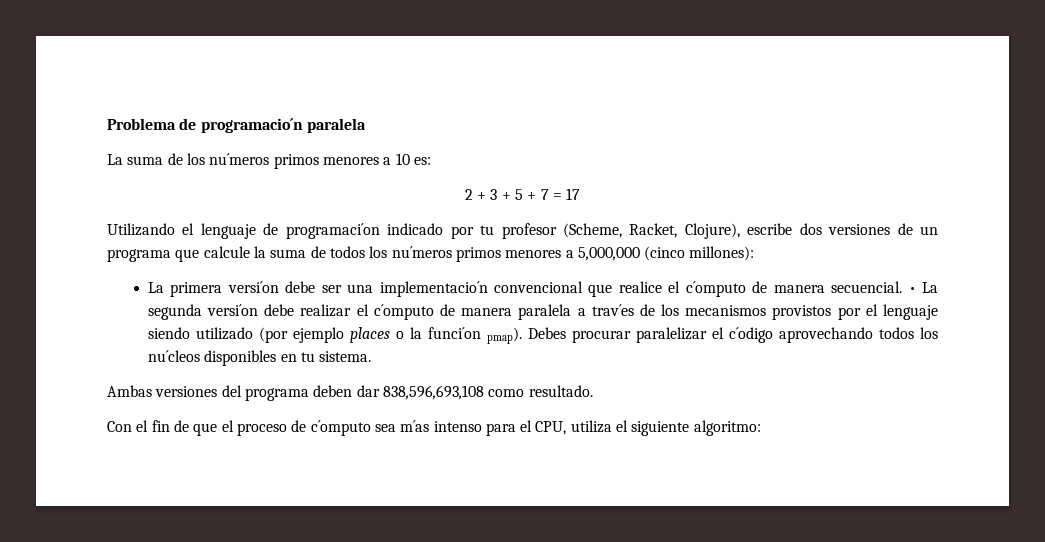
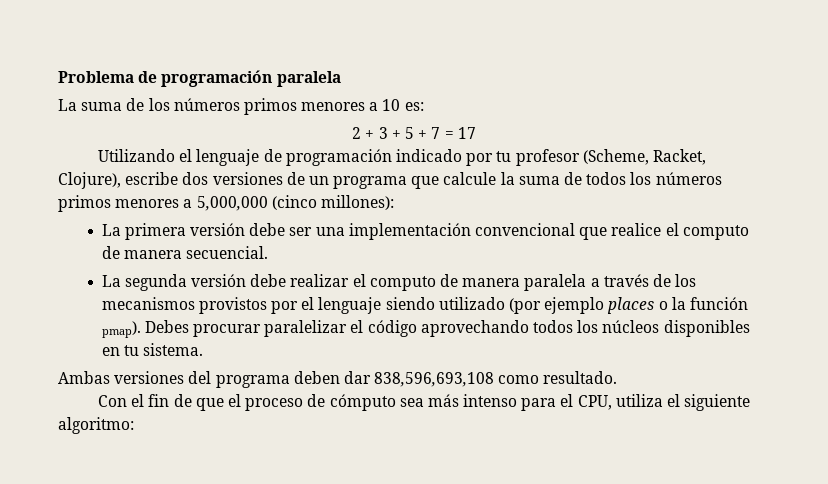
[200,118,303,133] programacio´n -> [161,70,273,87] programación
[209,153,270,165] nu´meros -> [173,98,240,111] números
[285,223,380,239] programaci´on -> [285,149,392,166] programación
[391,246,452,258] nu´meros -> [655,172,722,185] números
[227,281,279,293] versi´on -> [190,223,246,236] versión
[379,281,488,297] implementacio´n -> [348,223,471,240] implementación
[685,281,746,297] c´omputo -> [682,225,749,240] computo
[908,287,916,293] • -> (269, 252) //
[207,304,259,316] versi´on -> [191,274,247,287] versión
[373,304,434,320] c´omputo -> [369,276,436,291] computo
[591,304,634,316] trav´es -> [603,274,649,287] través
[427,327,481,339] funci´on -> [689,297,748,310] función
[728,327,773,343] c´odigo -> [367,320,417,337] código
[147,350,200,362] nu´cleos -> [602,320,660,333] núcleos
[310,420,430,436] c´omputo sea m´as -> [329,394,459,411] cómputo sea más

